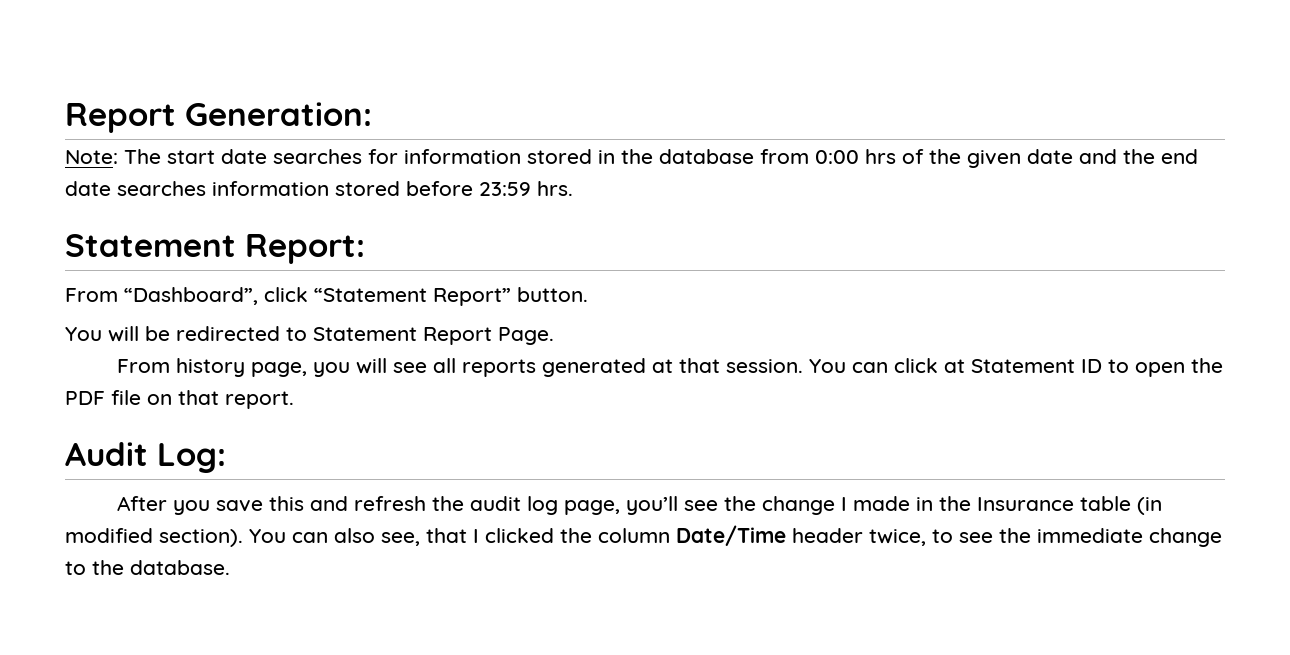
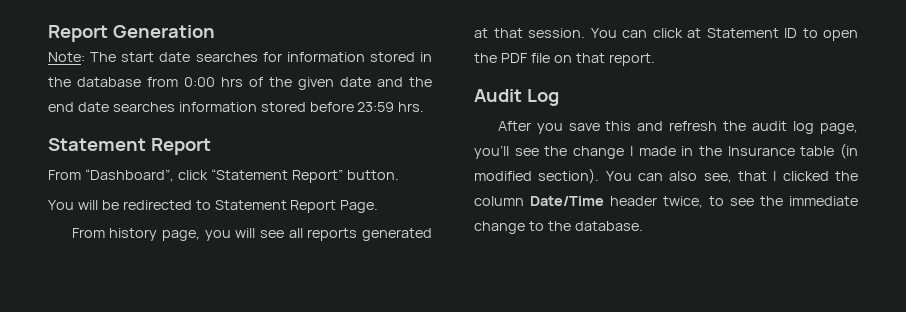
[65,102,372,133] Report Generation: -> [48,25,215,42] Report Generation
[245,234,365,264] Report: -> [150,138,211,155] Report
[157,443,226,473] Log: -> [526,89,559,106] Log

